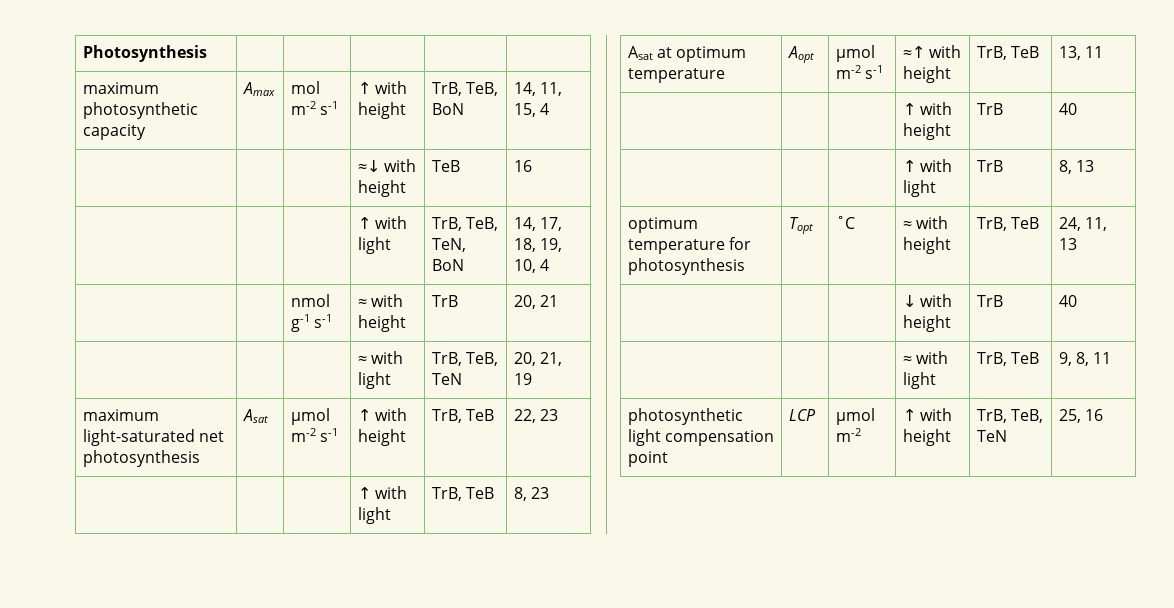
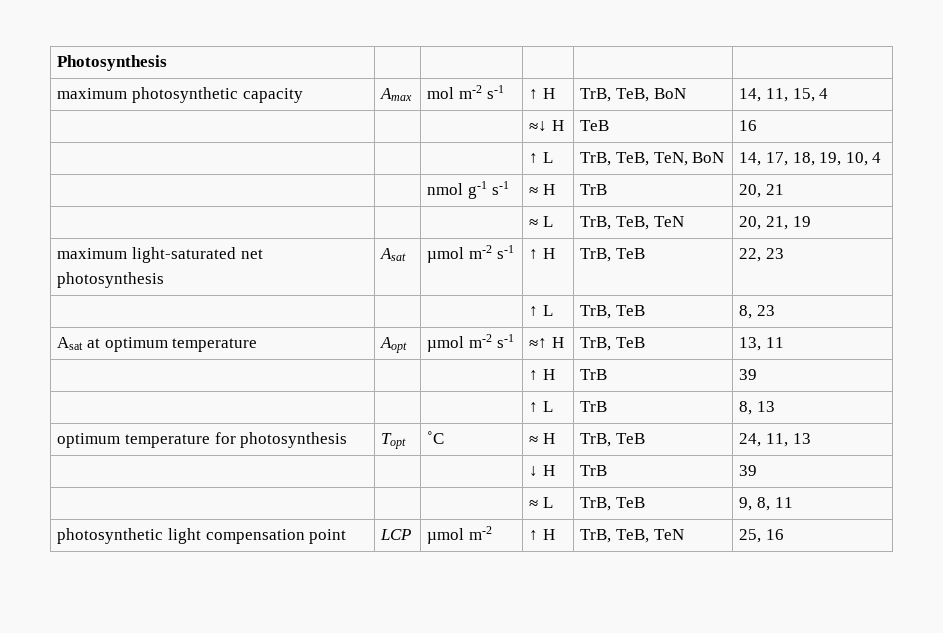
[375,81,408,94] [357,102,406,119] with height -> [542,88,555,99] H
[384,159,417,172] [357,180,406,197] with height -> [551,120,564,131] H
[375,216,408,229] [357,237,391,254] with light -> [542,152,553,163] L
[371,294,404,307] [357,315,406,332] with height -> [542,184,555,195] H
[371,351,404,364] [357,372,391,389] with light -> [542,216,553,227] L
[375,408,408,421] [357,429,406,446] with height -> [542,248,555,259] H
[375,486,408,499] [357,507,391,524] with light -> [542,305,553,316] L
[929,45,962,58] [902,66,951,83] with height -> [551,337,564,348] H
[920,102,953,115] [902,123,951,140] [976,103,1003,115] [1058,103,1077,115] [902,159,953,172] [902,180,936,197] with height | TrB | 40 // | | | ↑ with light -> [542,369,555,380] [580,369,608,380] [739,369,758,380] [529,401,553,412] H | TrB | 39 // | | | ↑ L
[916,216,949,229] [902,237,951,254] with height -> [542,433,555,444] H
[920,294,953,307] [902,315,951,332] [976,295,1003,307] [1058,295,1077,307] [902,351,949,364] [902,372,936,389] with height | TrB | 40 // | | | ≈ with light -> [542,465,555,476] [580,465,608,476] [739,465,758,476] [529,497,553,508] H | TrB | 39 // | | | ≈ L
[920,408,953,421] [902,429,951,446] with height -> [542,529,555,540] H

